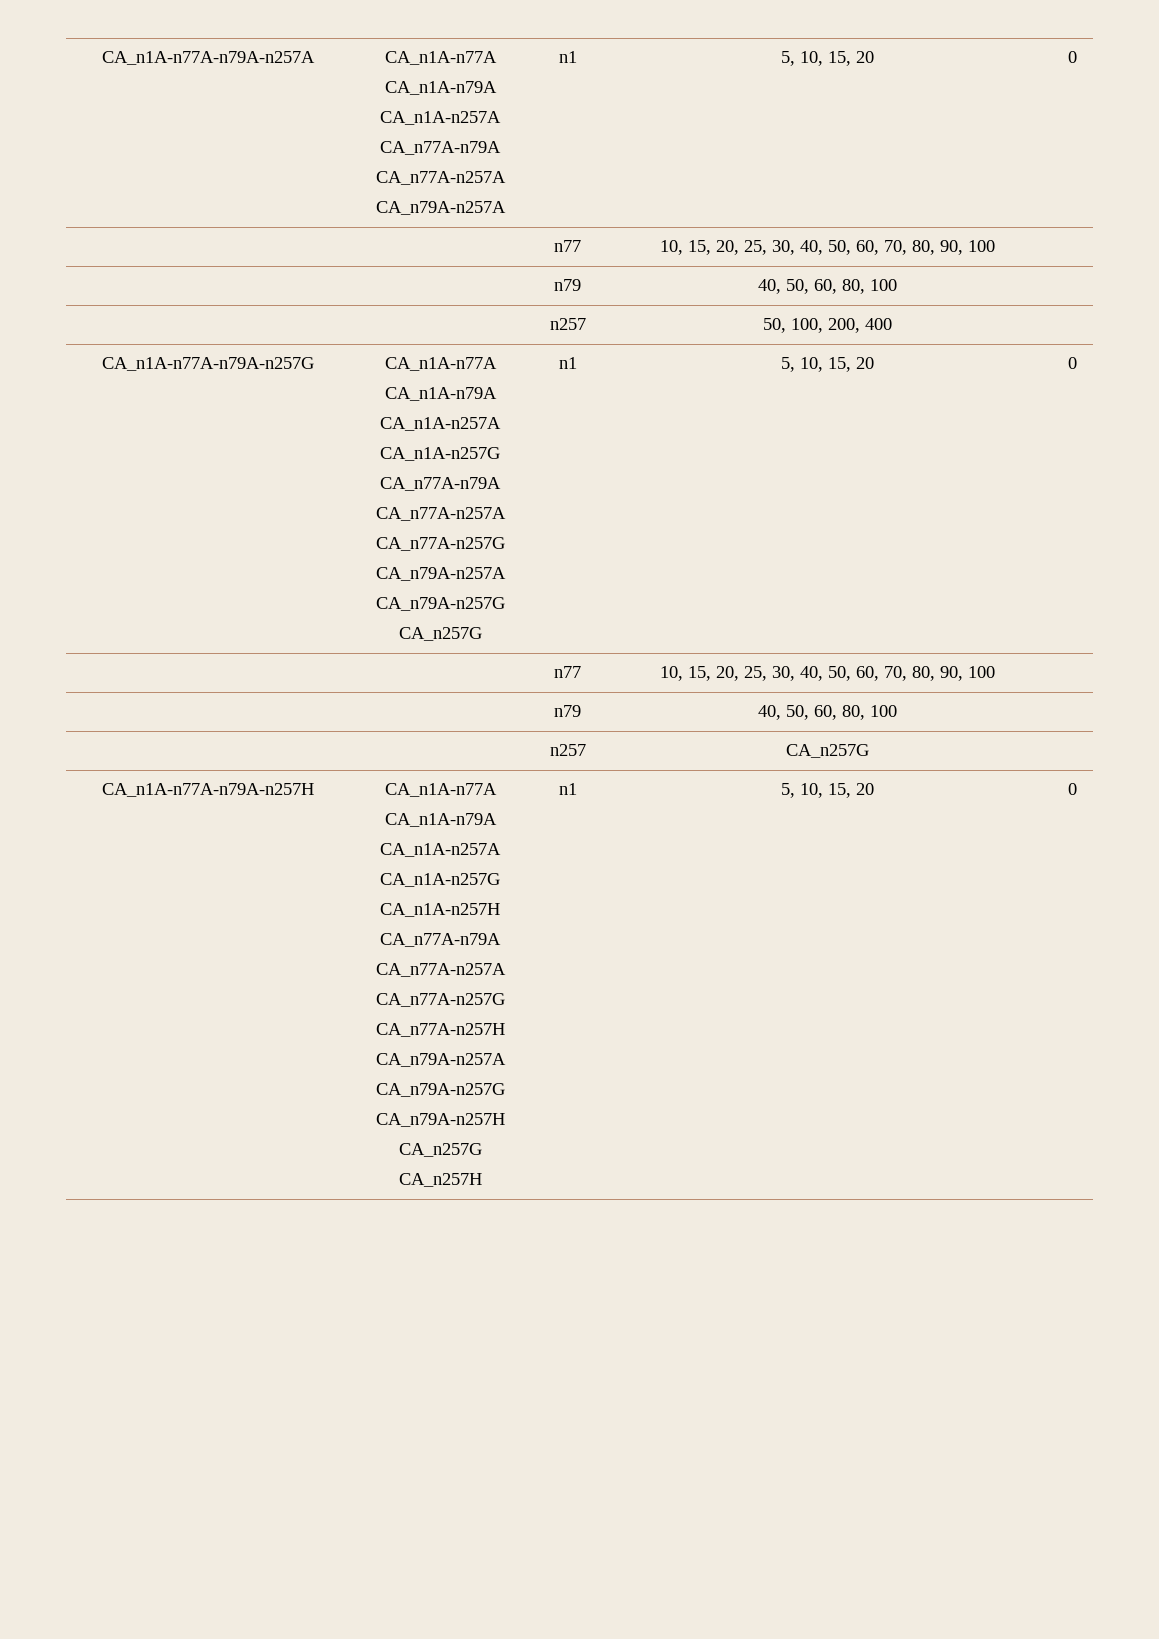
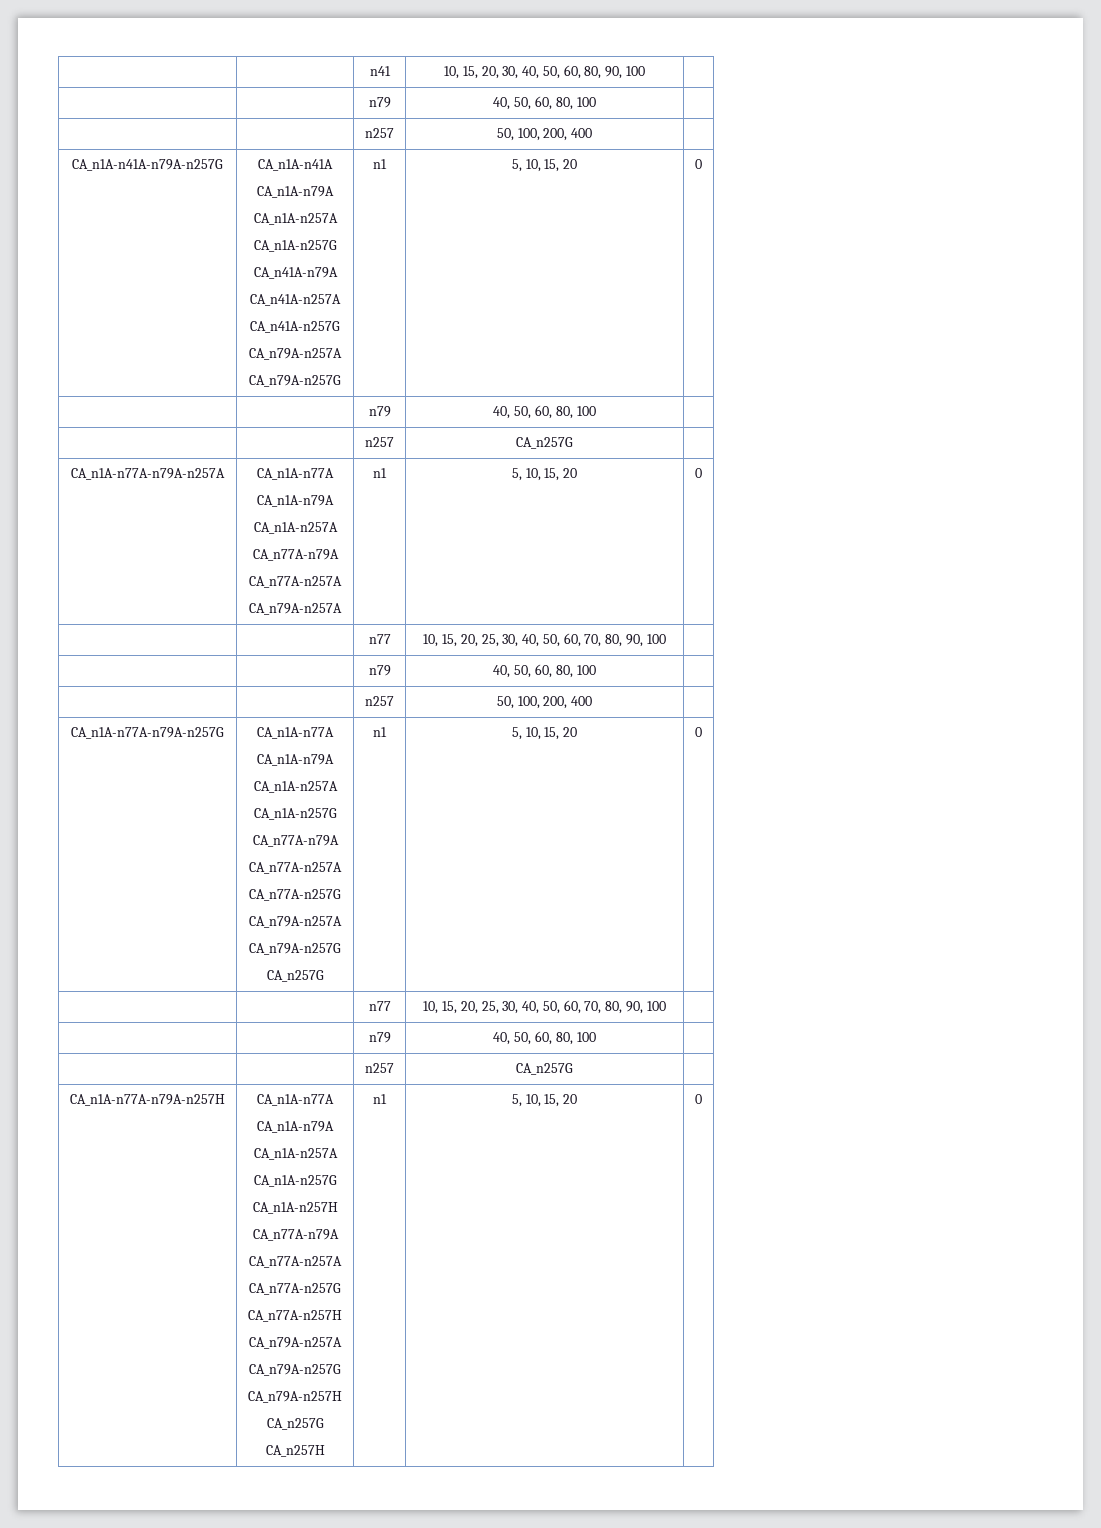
(101, 58) none -> [369,66,391,76] [443,65,646,79] [368,97,391,108] [493,96,596,110] [365,128,394,138] [496,128,593,141] [72,159,223,171] [258,159,333,171] [257,186,334,198] [253,213,338,225] [253,240,337,252] [253,267,338,279] [250,294,341,306] [250,321,340,333] [249,348,342,360] [249,375,341,387] [373,159,387,169] [511,159,578,172] [695,159,702,169] [368,406,391,417] [493,405,596,419] [365,437,394,447] [516,437,573,449] | | n41 | 10, 15, 20, 30, 40, 50, 60, 80, 90, 100 | // | | n79 | 40, 50, 60, 80, 100 | // | | n257 | 50, 100, 200, 400 | // CA_n1A-n41A-n79A-n257G | CA_n1A-n41A // CA_n1A-n79A // CA_n1A-n257A // CA_n1A-n257G // CA_n41A-n79A // CA_n41A-n257A // CA_n41A-n257G // CA_n79A-n257A // CA_n79A-n257G | n1 | 5, 10, 15, 20 | 0 // | | n79 | 40, 50, 60, 80, 100 | // | | n257 | CA_n257G | //

